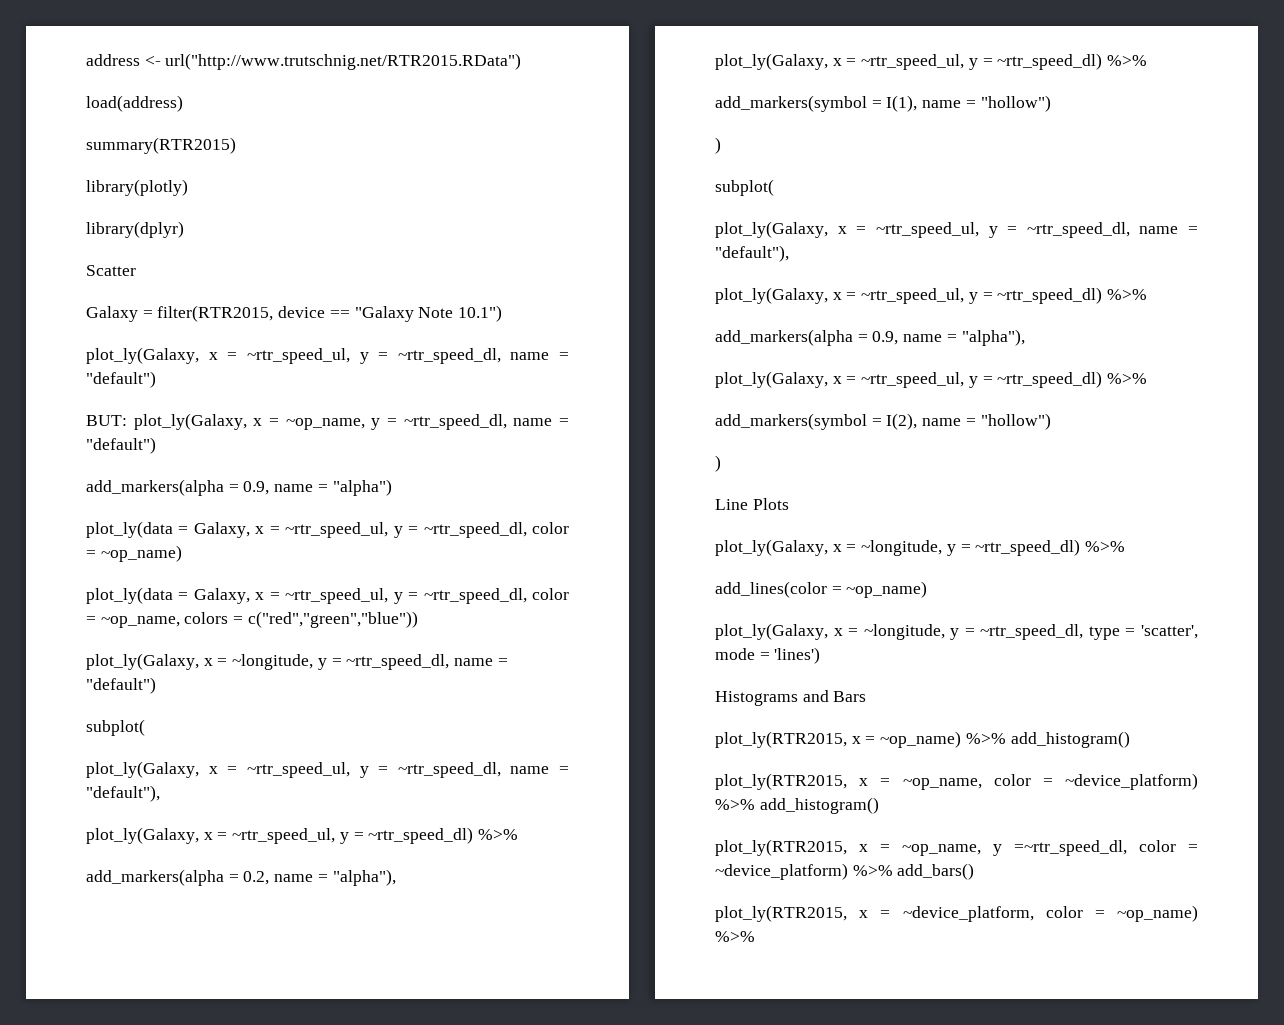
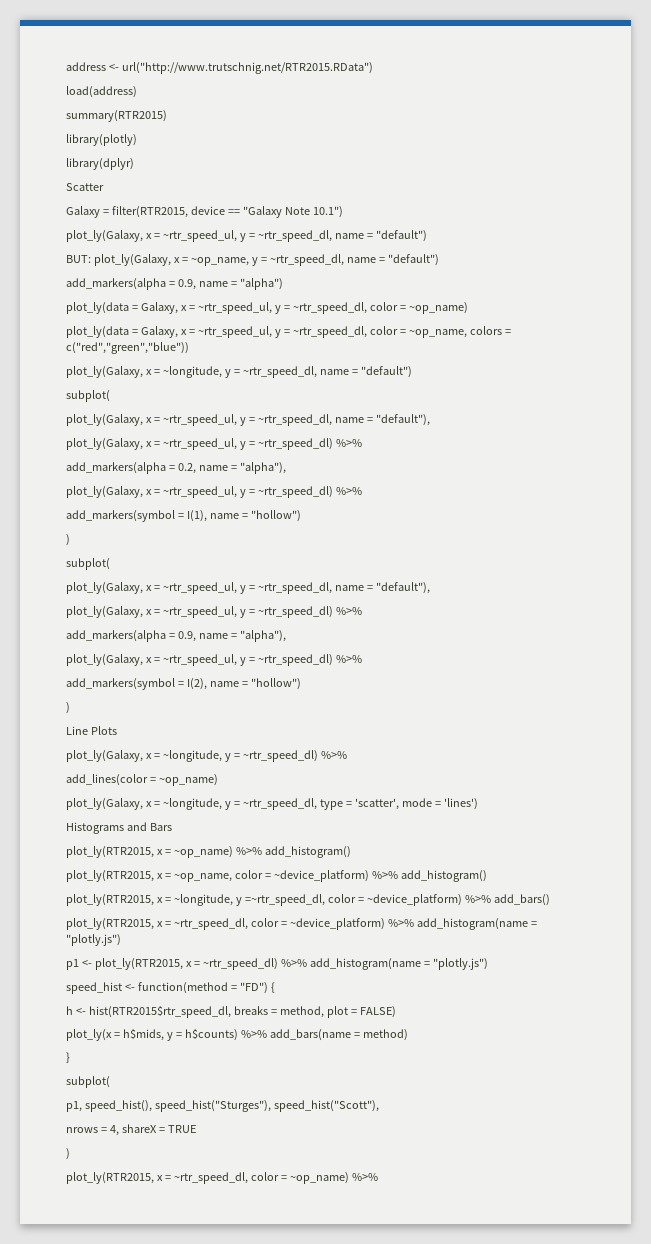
[902,844,981,856] ~op_name, -> [173,894,233,906] ~longitude,
[902,906,1034,922] ~device_platform, -> [173,918,537,930] [66,934,121,946] [66,958,488,970] [66,982,275,994] [66,1005,396,1018] [66,1028,408,1041] [66,1052,70,1063] [66,1076,110,1088] [66,1100,379,1112] [66,1124,196,1136] [66,1148,70,1160] [66,1172,248,1184] ~rtr_speed_dl, color = ~device_platform) %>% add_histogram(name = "plotly.js") // p1 <- plot_ly(RTR2015, x = ~rtr_speed_dl) %>% add_histogram(name = "plotly.js") // speed_hist <- function(method = "FD") { // h <- hist(RTR2015$rtr_speed_dl, breaks = method, plot = FALSE) // plot_ly(x = h$mids, y = h$counts) %>% add_bars(name = method) // } // subplot( // p1, speed_hist(), speed_hist("Sturges"), speed_hist("Scott"), // nrows = 4, shareX = TRUE // ) // plot_ly(RTR2015, x = ~rtr_speed_dl,

